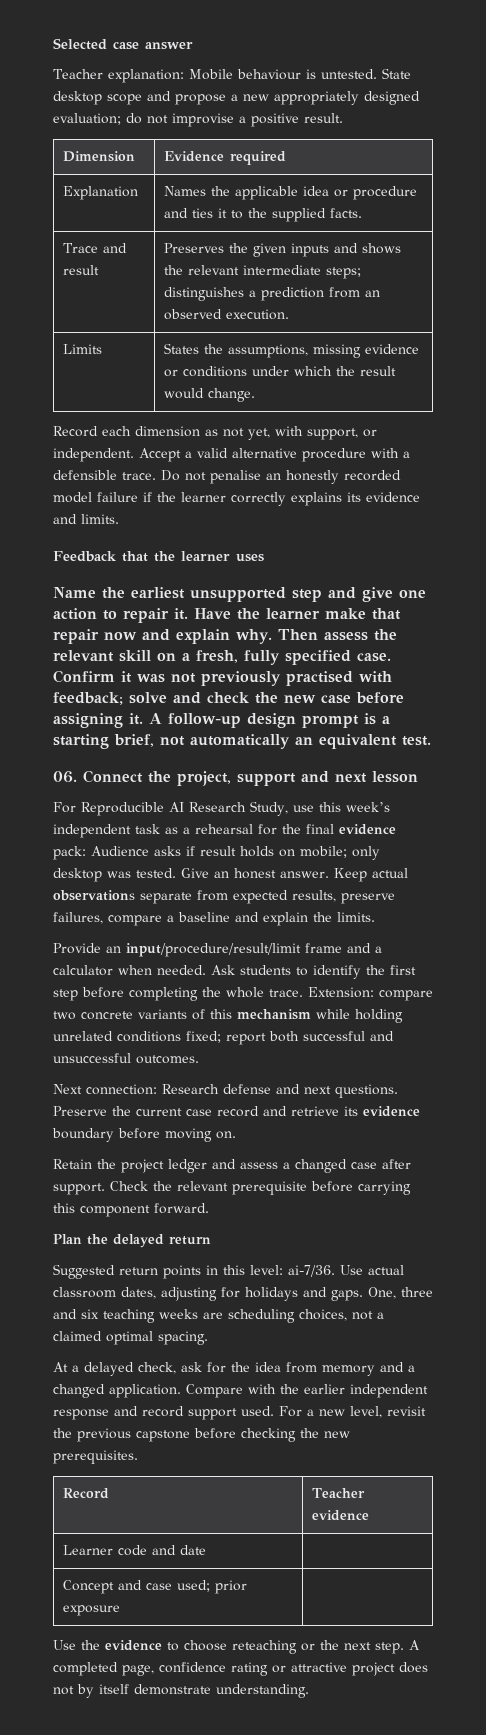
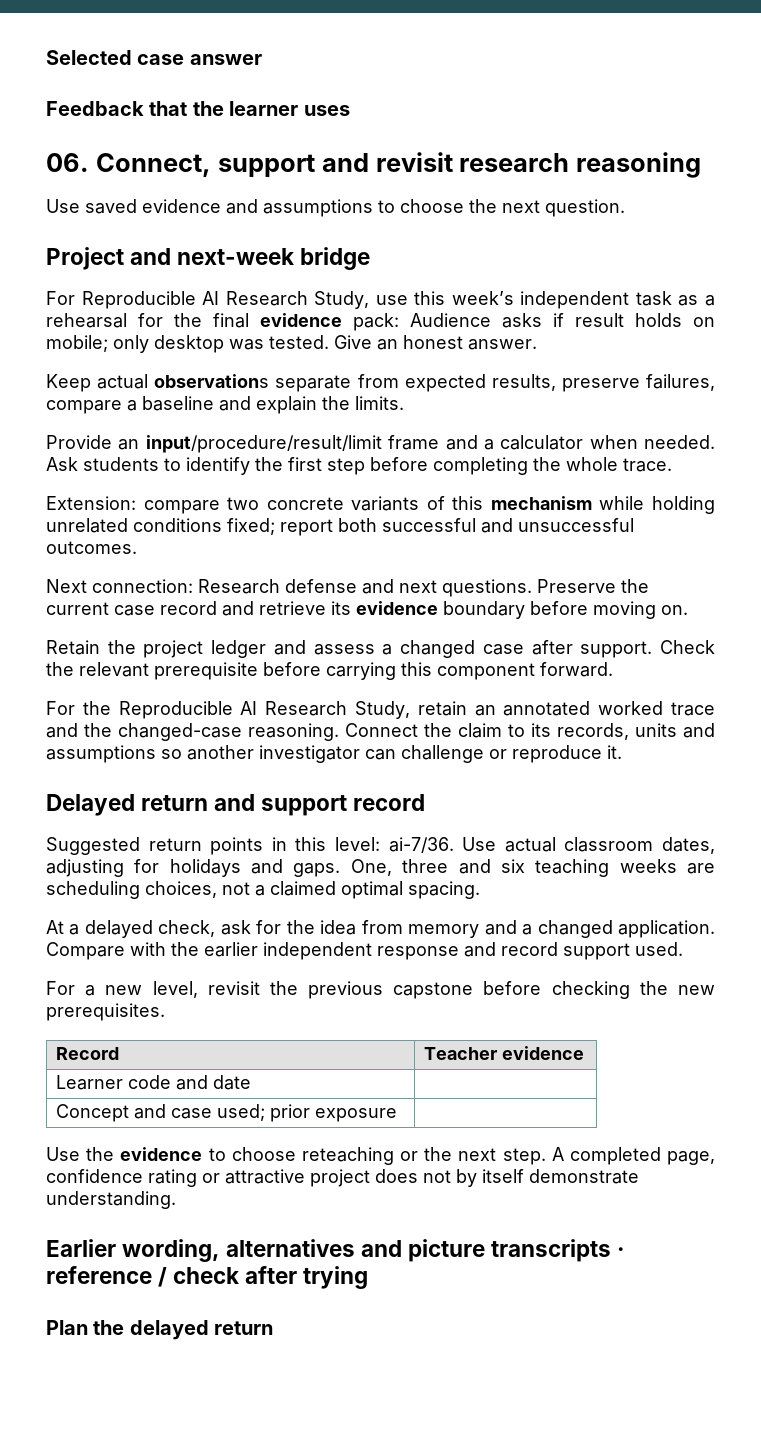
[53,68,411,83] [53,91,420,105] [53,113,343,127] [63,151,136,162] [164,151,287,165] [63,186,139,200] [164,186,418,200] [164,208,363,222] [63,243,128,253] [63,265,100,275] [164,243,402,257] [164,265,362,279] [164,287,381,301] [164,309,290,320] [63,344,103,354] [164,343,420,358] [164,366,397,377] [164,388,256,402] [53,426,377,440] [53,448,410,462] [53,470,401,484] [53,492,420,506] [53,514,119,524] // Teacher explanation: Mobile behaviour is untested. State desktop scope and propose a new appropriately designed evaluation; do not improvise a positive result. // Dimension | Evidence required // Explanation | Names the applicable idea or procedure and ties it to the supplied facts. // Trace and result | Preserves the given inputs and shows the relevant intermediate steps; distinguishes a prediction from an observed execution. // Limits | States the assumptions, missing evidence or conditions under which the result would change. // Record each dimension as not yet, with support, or independent. Accept a valid alternative procedure with a defensible trace. Do not penalise an honestly recorded model failure if the learner correctly explains its evidence and limits. -> (262, 59) none
[53,587,426,602] [53,608,401,623] [53,629,397,644] [53,650,391,665] [53,670,392,686] [53,692,404,705] [53,713,390,728] [53,734,431,749] [53,770,418,786] Name the earliest unsupported step and give one action to repair it. Have the learner make that repair now and explain why. Then assess the relevant skill on a fresh, fully specified case. Confirm it was not previously practised with feedback; solve and check the new case before assigning it. A follow-up design prompt is a starting brief, not automatically an equivalent test. // 06. Connect the project, support and next lesson -> [46,152,702,178] [46,199,625,217] [46,247,371,270] 06. Connect, support and revisit research reasoning // Use saved evidence and assumptions to choose the next question. // Project and next-week bridge
(329, 874) none -> (537, 344) //
(303, 993) none -> (672, 465) //
[53,1234,211,1248] Plan the delayed return -> [46,701,715,719] [46,723,715,741] [46,745,622,763] [46,794,426,816] For the Reproducible AI Research Study, retain an annotated worked trace and the changed-case reasoning. Connect the claim to its records, units and assumptions so another investigator can challenge or reproduce it. // Delayed return and support record
(274, 1411) none -> (683, 949) //
(309, 1691) none -> [46,1239,626,1262] [46,1266,369,1289] [46,1320,274,1340] // Earlier wording, alternatives and picture transcripts · reference / check after trying // Plan the delayed return

